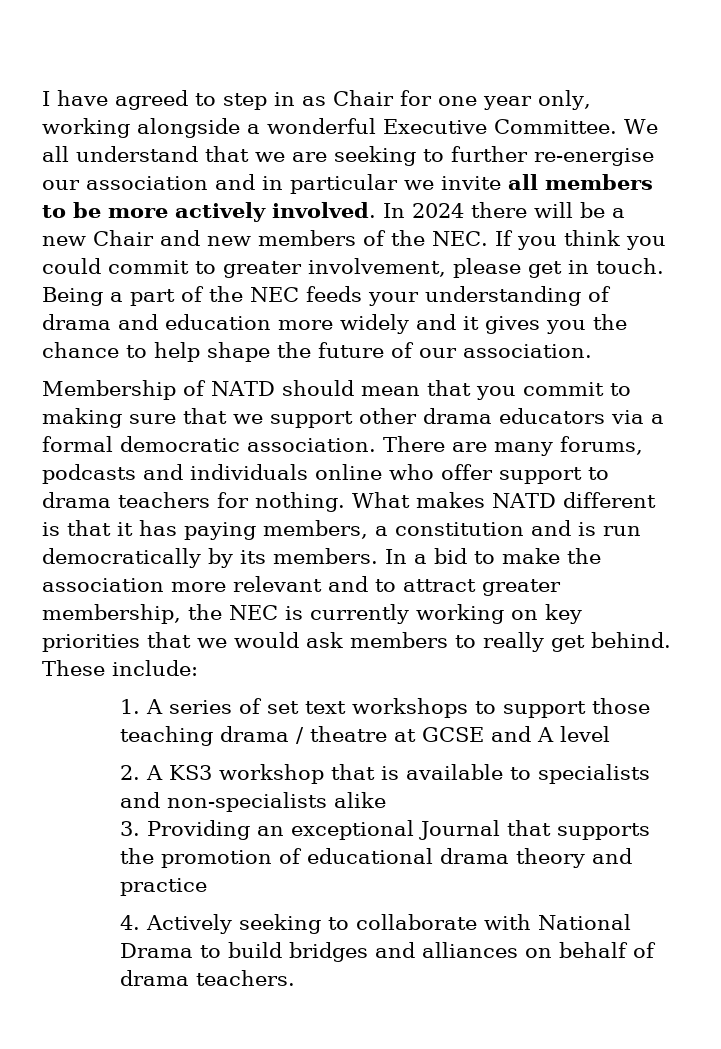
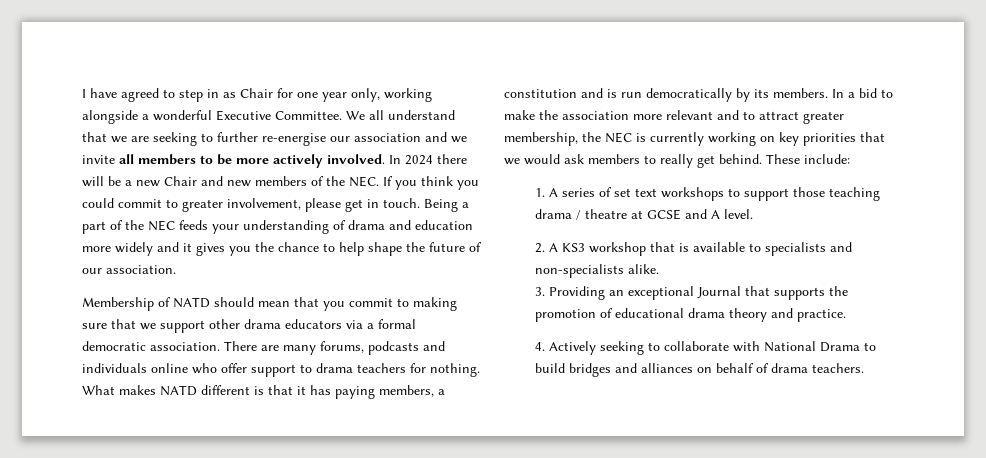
[262,174,398,194] in particular -> (447, 137) none
[559,726,610,742] level -> [724,209,754,219] level.
[333,792,386,808] alike -> [628,264,660,274] alike.
[119,878,207,896] practice -> [797,309,847,322] practice.

